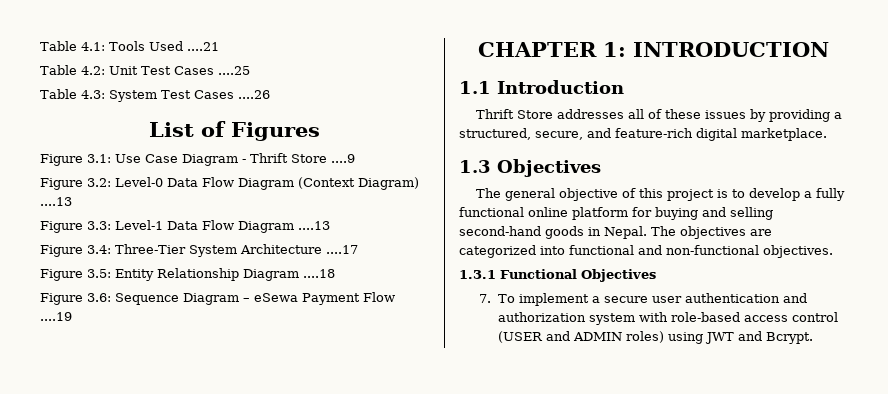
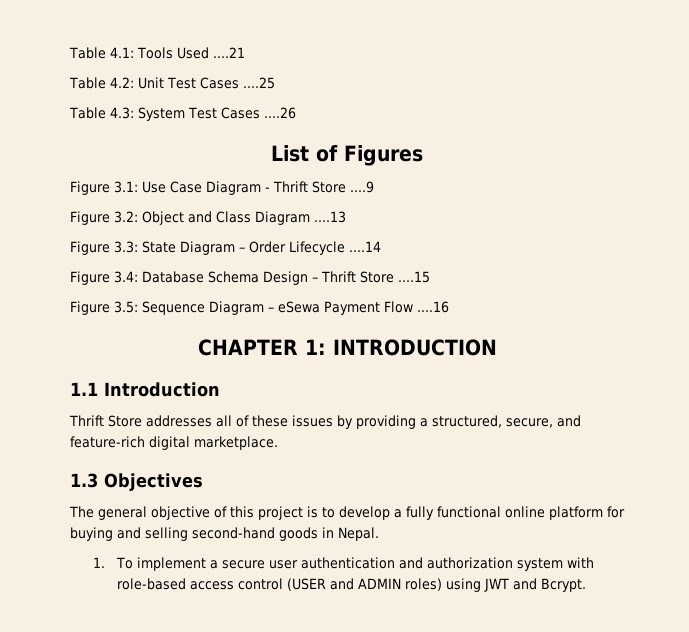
[115,177,419,190] [40,197,72,206] [40,220,330,233] [40,244,358,257] [40,268,335,281] [40,293,111,305] Level-0 Data Flow Diagram (Context Diagram) ....13 // Figure 3.3: Level-1 Data Flow Diagram ....13 // Figure 3.4: Three-Tier System Architecture ....17 // Figure 3.5: Entity Relationship Diagram ....18 // Figure 3.6: -> [141,211,346,225] [70,241,381,255] [70,271,430,285] [70,301,138,315] Object and Class Diagram ....13 // Figure 3.3: State Diagram – Order Lifecycle ....14 // Figure 3.4: Database Schema Design – Thrift Store ....15 // Figure 3.5:
[40,312,72,321] ....19 -> [416,301,449,313] ....16
[651,226,772,239] [459,245,833,258] [459,269,656,282] [478,294,491,303] The objectives are categorized into functional and non-functional objectives. // 1.3.1 Functional Objectives // 7. -> [93,557,106,568] // 1.

